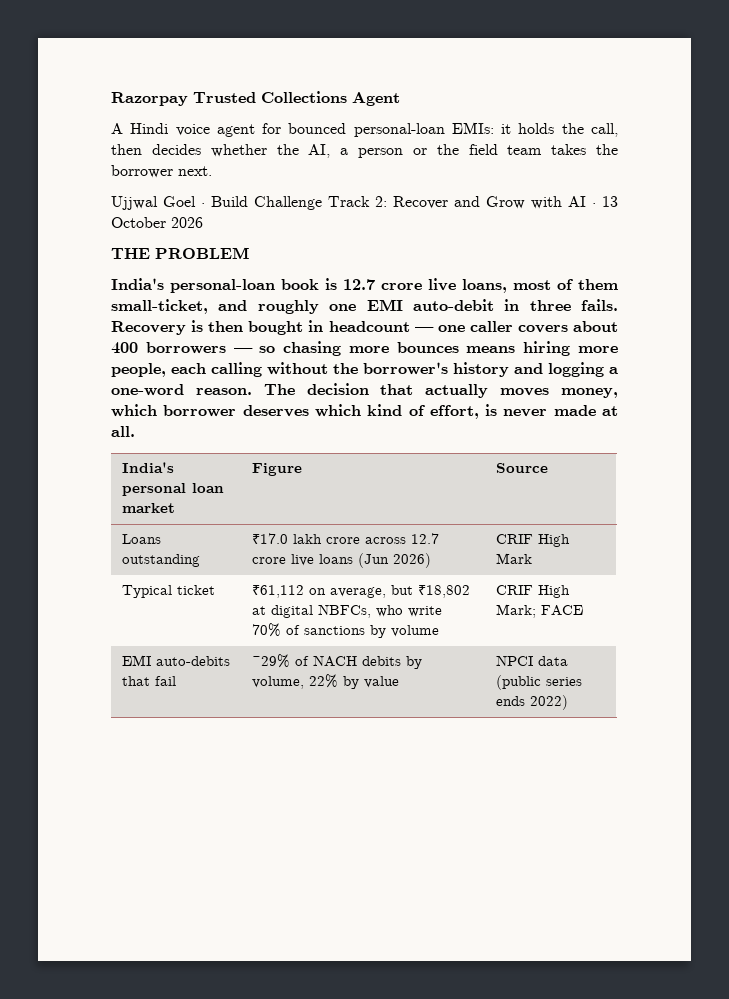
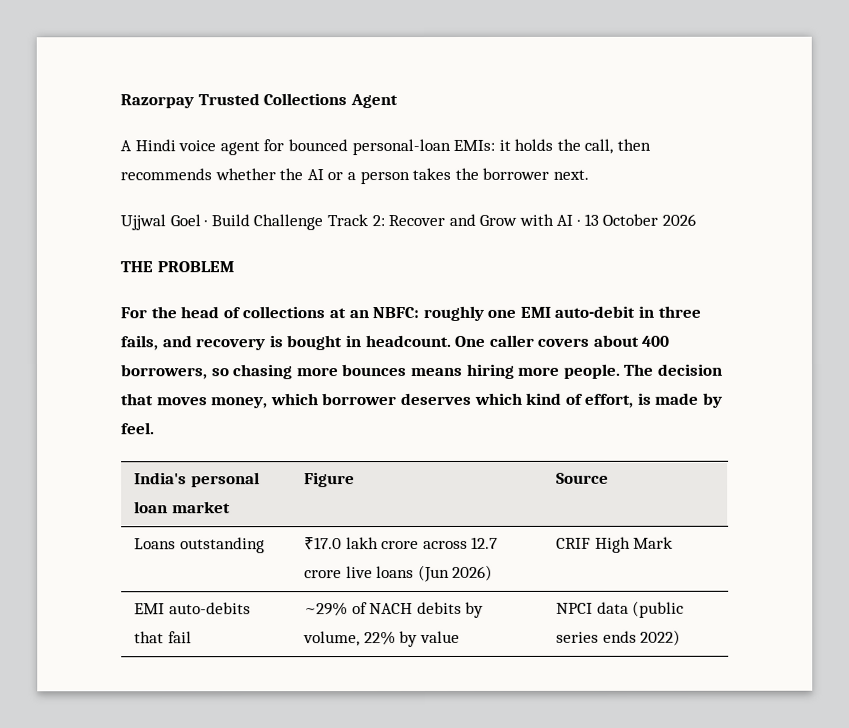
[151,144,201,155] decides -> [120,168,212,181] recommends
[308,144,543,158] AI, a person or the field team -> [306,169,410,185] AI or a person
[111,278,618,293] [111,299,248,314] India's personal-loan book is 12.7 crore live loans, most of them small-ticket, and -> [120,306,420,319] For the head of collections at an NBFC:
[581,299,618,311] [111,320,465,335] fails. Recovery is then bought in headcount — one -> [120,334,486,351] fails, and recovery is bought in headcount. One
[145,342,253,354] borrowers — -> [121,364,208,380] borrowers,
[111,362,618,377] [111,384,252,396] people, each calling without the borrower's history and logging a one-word reason. -> [562,363,621,379] people.
[425,384,489,398] actually -> (154, 399) none
[503,405,618,417] [111,426,135,437] never made at all. -> [655,392,724,408] [121,422,155,435] made by feel.
[121,585,215,598] [251,585,470,598] [251,604,442,618] [251,623,439,638] [495,585,570,598] [495,604,583,618] // Typical ticket | ₹61,112 on average, but ₹18,802 at digital NBFCs, who write 70% of sanctions by volume | CRIF High Mark; FACE -> (674, 542) none

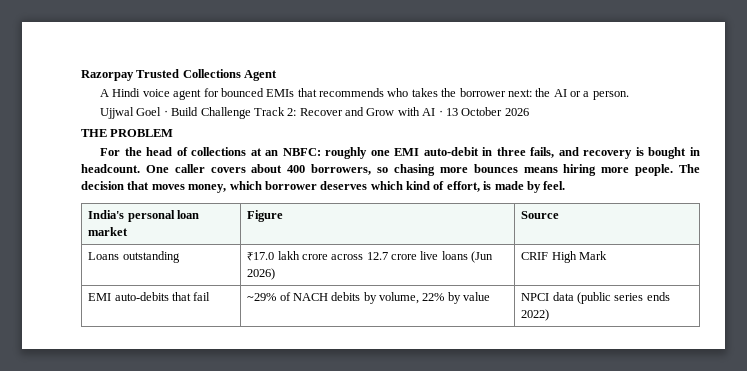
[351,138,652,156] [120,167,589,185] personal-loan EMIs: it holds the call, then recommends whether the AI or a person takes the borrower next. -> [266,88,629,100] EMIs that recommends who takes the borrower next: the AI or a person.

